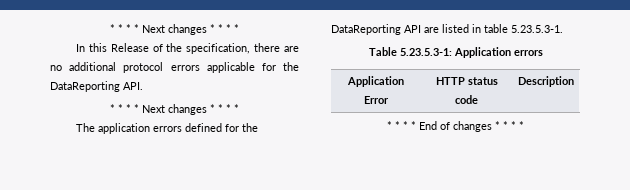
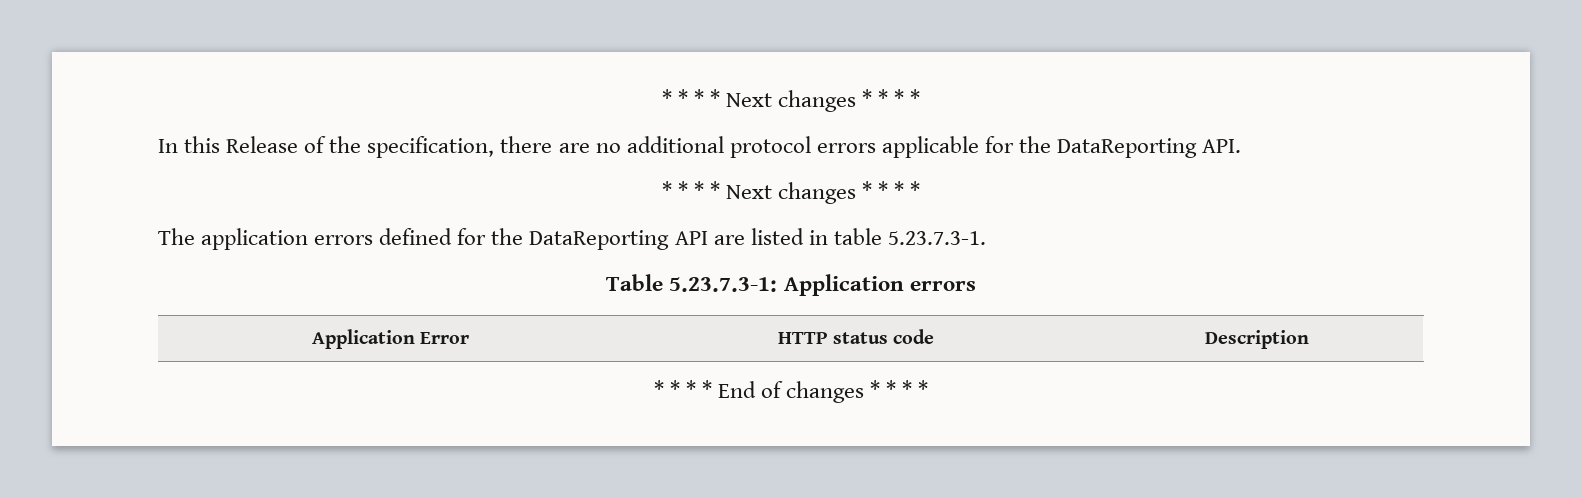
[511,25,563,33] 5.23.5.3-1. -> [887,231,986,245] 5.23.7.3-1.
[399,48,452,56] 5.23.5.3-1: -> [669,277,778,292] 5.23.7.3-1:

